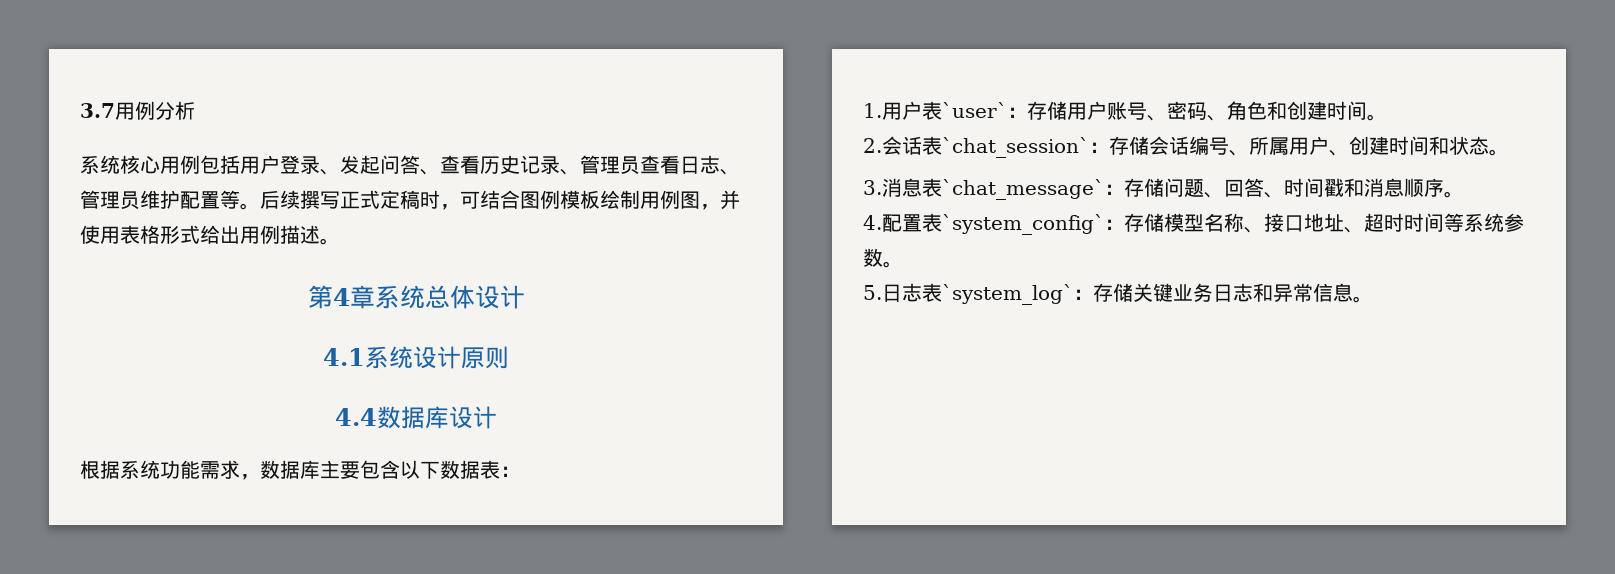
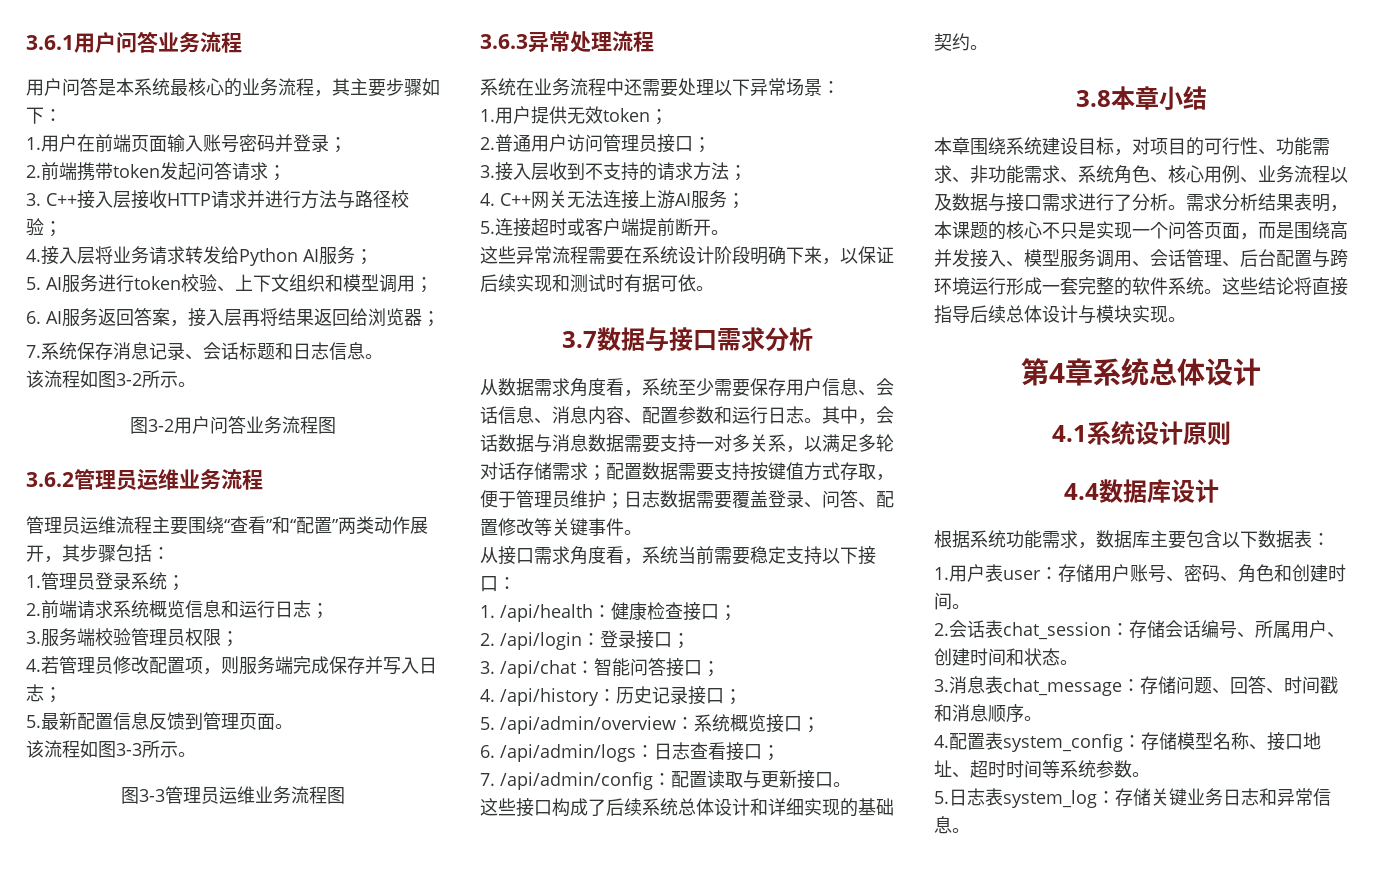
[80,101,195,120] [80,155,740,175] [80,190,740,210] [80,225,320,244] 3.7用例分析 // 系统核心用例包括用户登录、发起问答、查看历史记录、管理员查看日志、管理员维护配置等。后续撰写正式定稿时，可结合图例模板绘制用例图，并使用表格形式给出用例描述 -> [26,31,242,54] [26,78,440,97] [26,107,62,124] [26,134,347,153] [26,162,286,181] [26,190,409,209] [26,218,62,237] [26,246,373,266] [26,274,433,293] [26,308,440,327] [26,342,383,360] [26,370,196,388] [130,416,336,434] [26,469,263,491] [26,516,428,535] [26,544,170,563] [26,572,185,591] [26,600,329,619] [26,628,239,647] [26,656,437,675] [26,684,62,703] [26,712,293,730] [26,740,196,758] [121,786,345,804] [480,31,654,53] [480,78,840,97] [480,106,668,125] [480,134,711,153] [480,162,747,181] [480,190,745,209] [480,218,729,237] [480,246,894,265] [480,274,714,293] [561,327,813,352] [480,378,894,397] [480,406,894,425] [480,434,894,453] [480,462,894,481] [480,490,894,509] [480,518,642,536] [480,546,876,565] [480,576,516,592] [480,602,737,622] [480,630,690,650] [480,658,720,678] [480,686,742,706] [480,714,820,734] [480,742,780,762] [480,770,851,790] [480,798,894,817] [934,33,988,51] [1075,86,1207,110] [934,137,1330,156] [934,165,1348,184] [934,193,1348,212] [934,221,1348,240] [934,249,1348,268] [934,277,1348,296] [934,305,1168,324] 3.6.1用户问答业务流程 // 用户问答是本系统最核心的业务流程，其主要步骤如下： // 1.用户在前端页面输入账号密码并登录； // 2.前端携带token发起问答请求； // 3. C++接入层接收HTTP请求并进行方法与路径校验； // 4.接入层将业务请求转发给Python AI服务； // 5. AI服务进行token校验、上下文组织和模型调用； // 6. AI服务返回答案，接入层再将结果返回给浏览器； // 7.系统保存消息记录、会话标题和日志信息。 // 该流程如图3-2所示。 // 图3-2用户问答业务流程图 // 3.6.2管理员运维业务流程 // 管理员运维流程主要围绕“查看”和“配置”两类动作展开，其步骤包括： // 1.管理员登录系统； // 2.前端请求系统概览信息和运行日志； // 3.服务端校验管理员权限； // 4.若管理员修改配置项，则服务端完成保存并写入日志； // 5.最新配置信息反馈到管理页面。 // 该流程如图3-3所示。 // 图3-3管理员运维业务流程图 // 3.6.3异常处理流程 // 系统在业务流程中还需要处理以下异常场景： // 1.用户提供无效token； // 2.普通用户访问管理员接口； // 3.接入层收到不支持的请求方法； // 4. C++网关无法连接上游AI服务； // 5.连接超时或客户端提前断开。 // 这些异常流程需要在系统设计阶段明确下来，以保证后续实现和测试时有据可依。 // 3.7数据与接口需求分析 // 从数据需求角度看，系统至少需要保存用户信息、会话信息、消息内容、配置参数和运行日志。其中，会话数据与消息数据需要支持一对多关系，以满足多轮对话存储需求；配置数据需要支持按键值方式存取，便于管理员维护；日志数据需要覆盖登录、问答、配置修改等关键事件。 // 从接口需求角度看，系统当前需要稳定支持以下接口： // 1. /api/health：健康检查接口； // 2. /api/login：登录接口； // 3. /api/chat：智能问答接口； // 4. /api/history：历史记录接口； // 5. /api/admin/overview：系统概览接口； // 6. /api/admin/logs：日志查看接口； // 7. /api/admin/config：配置读取与更新接口。 // 这些接口构成了后续系统总体设计和详细实现的基础契约。 // 3.8本章小结 // 本章围绕系统建设目标，对项目的可行性、功能需求、非功能需求、系统角色、核心用例、业务流程以及数据与接口需求进行了分析。需求分析结果表明，本课题的核心不只是实现一个问答页面，而是围绕高并发接入、模型服务调用、会话管理、后台配置与跨环境运行形成一套完整的软件系统。这些结论将直接指导后续总体设计与模块实现
[942,102,1007,118] `user` -> [1003,570,1041,580] user
[942,137,1089,158] `chat_session` -> [1003,622,1111,640] chat_session
[942,179,1104,200] `chat_message` -> [1003,678,1122,696] chat_message
[942,214,1104,235] `system_config` -> [1003,734,1123,752] system_config
[942,284,1073,305] `system_log` -> [1003,790,1097,808] system_log

